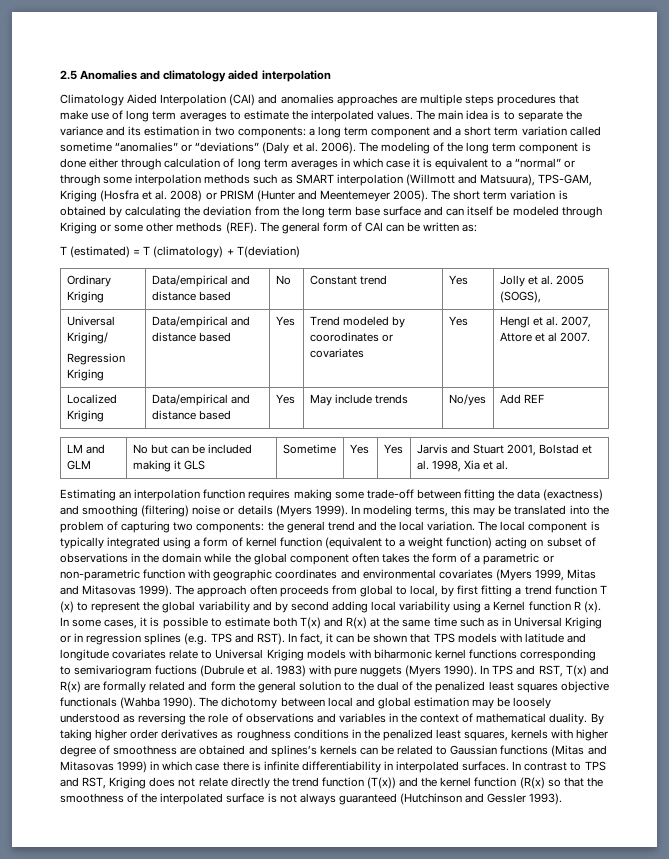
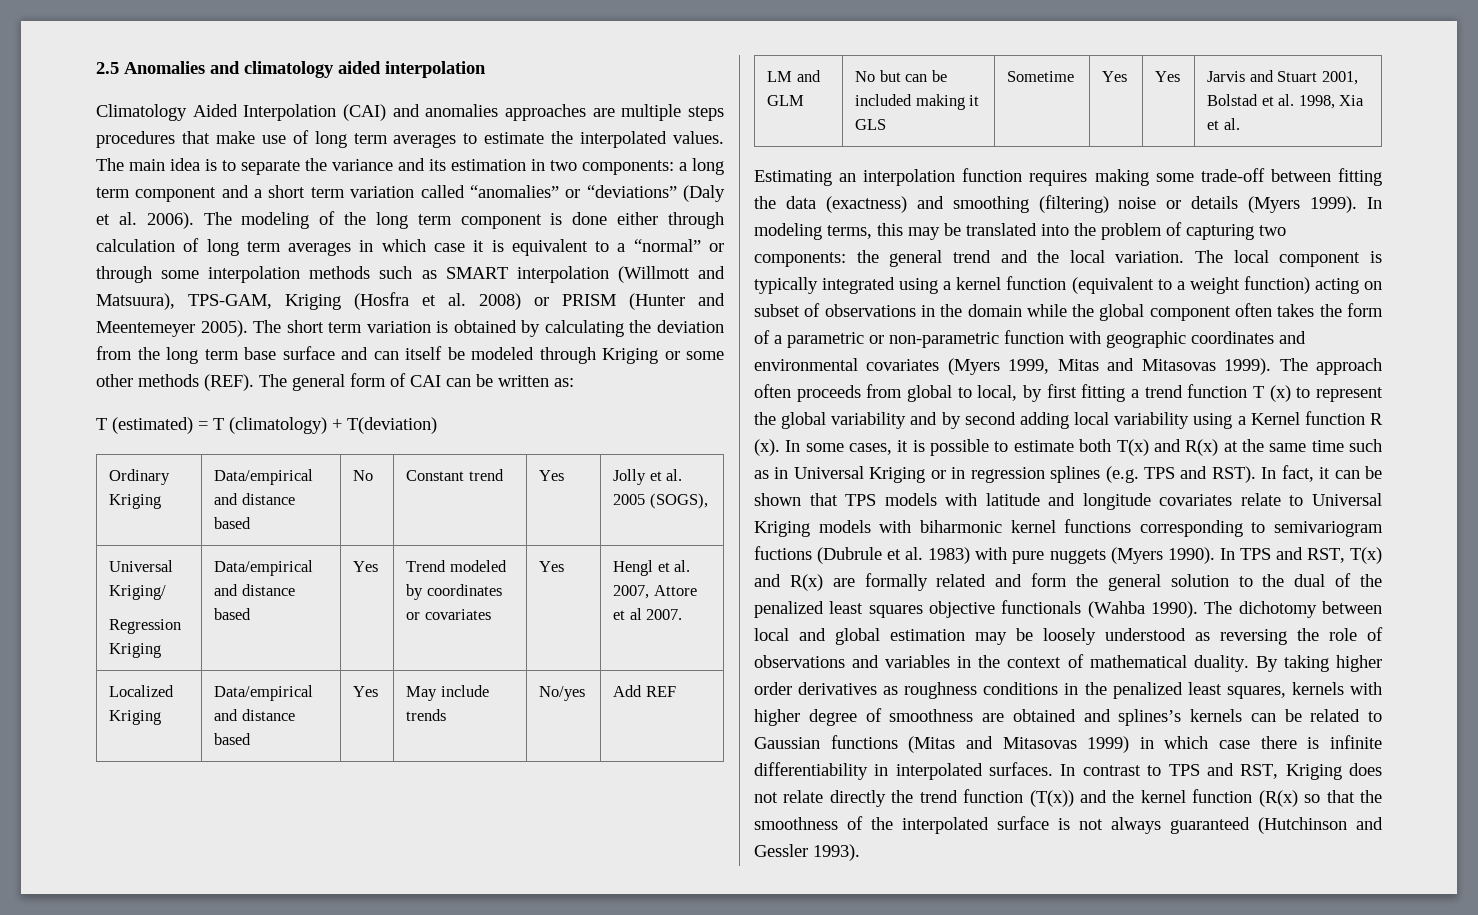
[60,142,112,152] sometime -> (465, 191) none
[309,332,379,342] coorodinates -> [426,584,502,596] coordinates
[203,537,243,547] form of -> (952, 285) none

